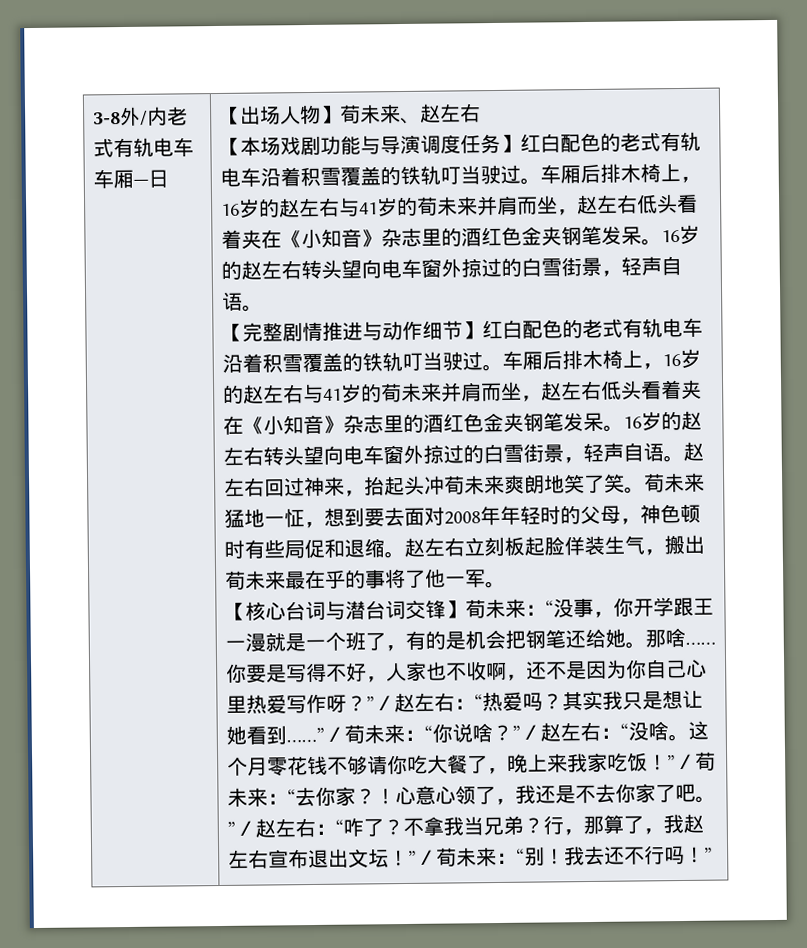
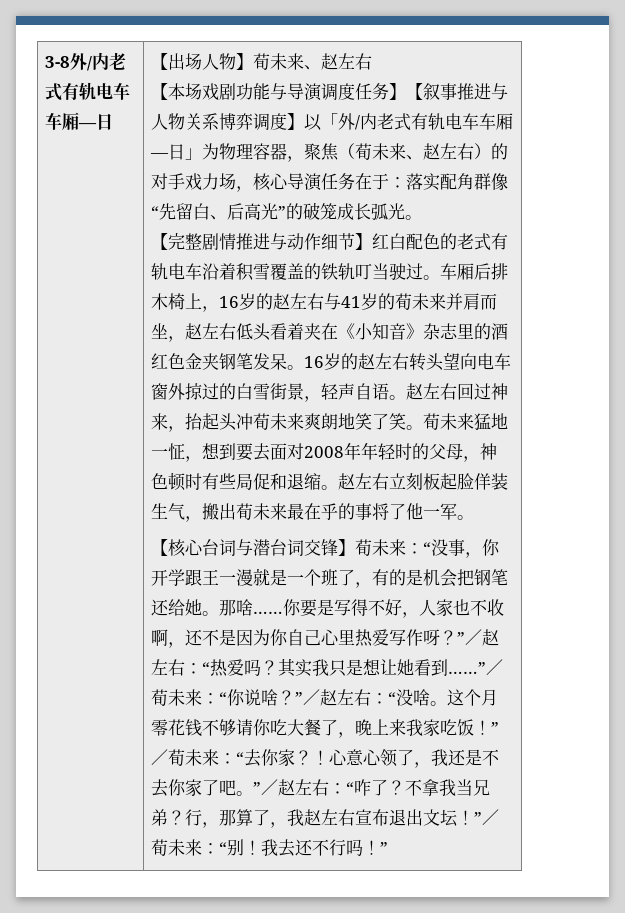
[519,131,701,153] [219,163,701,188] [220,194,698,218] [220,224,700,250] [220,255,682,280] [221,291,243,311] 红白配色的老式有轨电车沿着积雪覆盖的铁轨叮当驶过。车厢后排木椅上，16岁的赵左右与41岁的荀未来并肩而坐，赵左右低头看着夹在《小知音》杂志里的酒红色金夹钢笔发呆。16岁的赵左右转头望向电车窗外掠过的白雪街景，轻声自语 -> [406,83,509,100] [151,113,514,131] [150,143,509,162] [151,173,509,192] [151,202,406,221] 【叙事推进与人物关系博弈调度】以「外/内老式有轨电车车厢—日」为物理容器，聚焦（荀未来、赵左右）的对手戏力场，核心导演任务在于：落实配角群像“先留白、后高光”的破笼成长弧光

